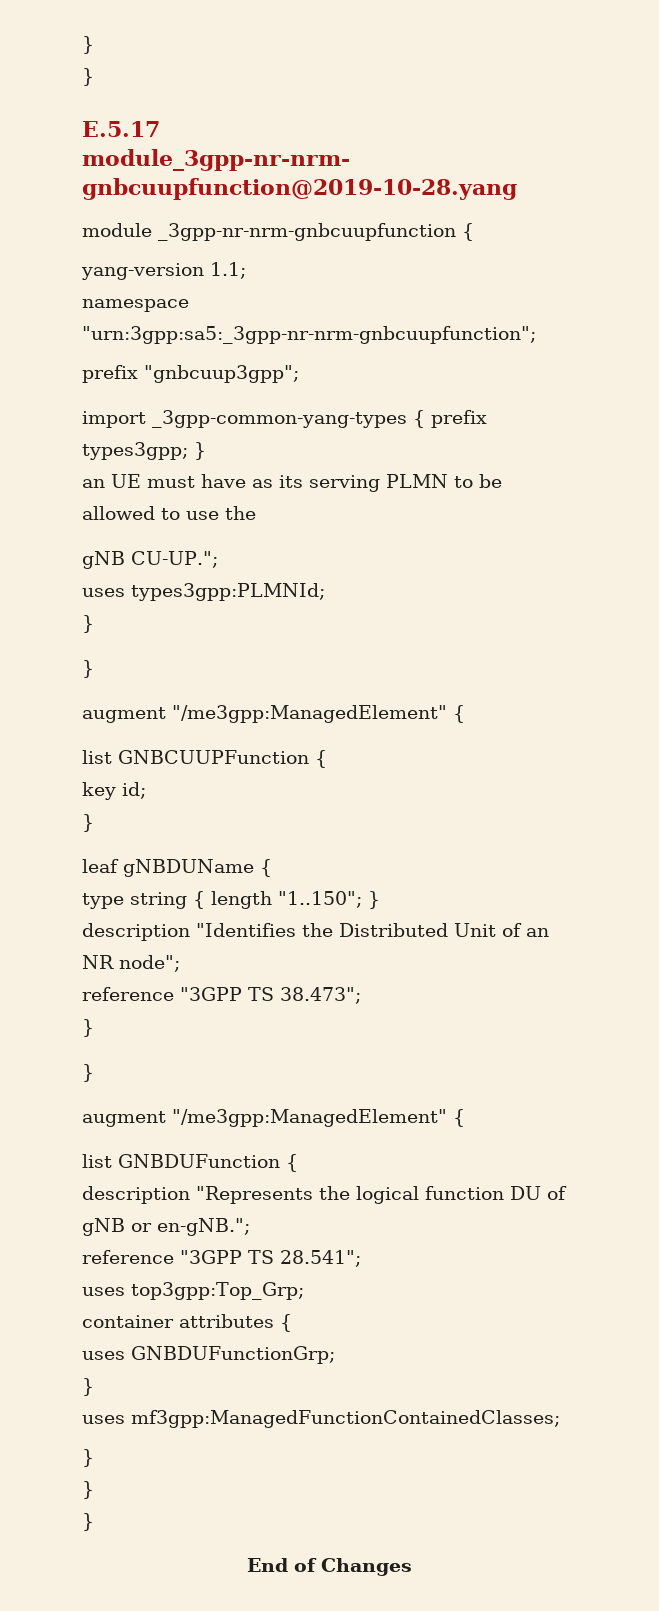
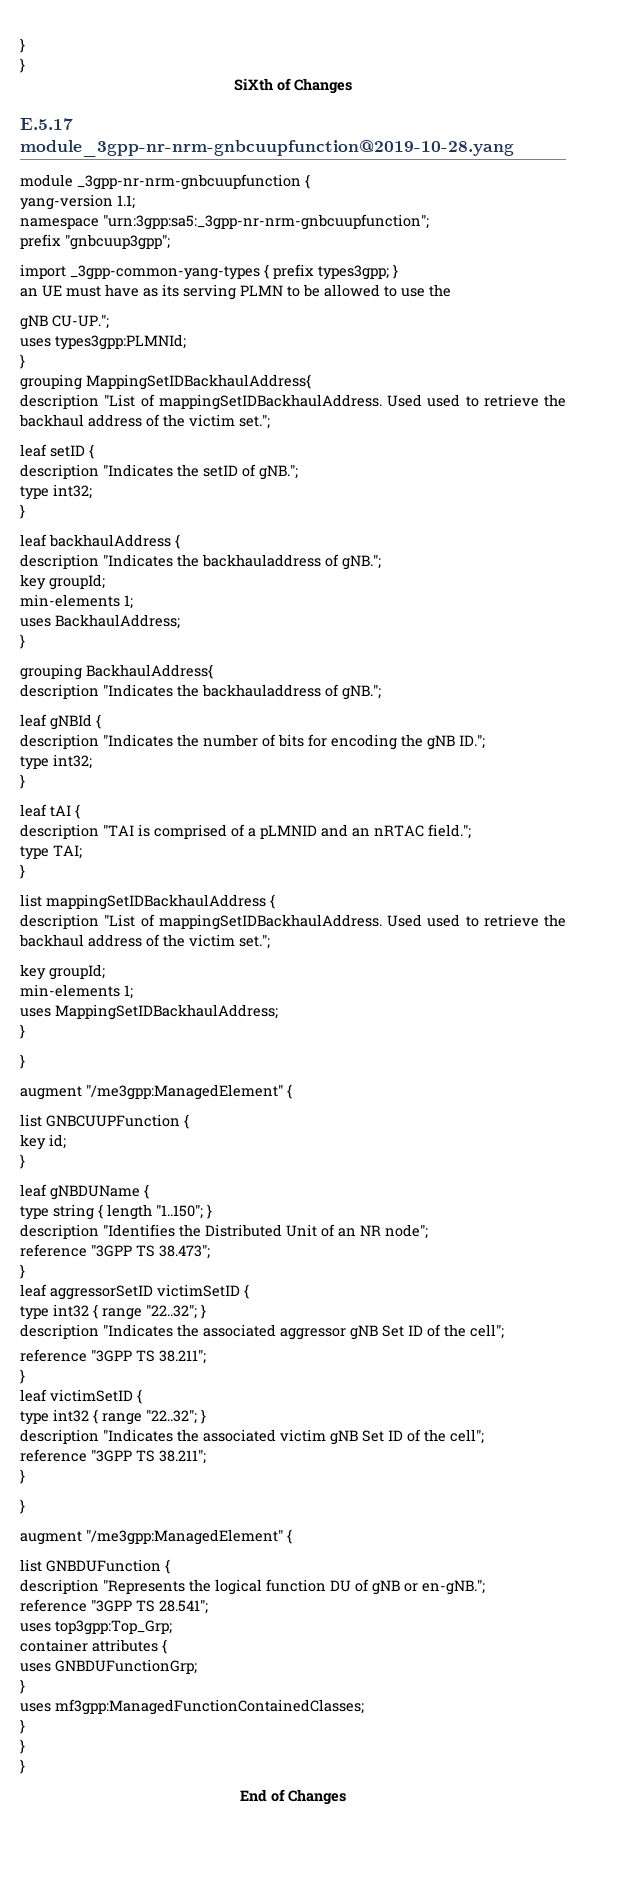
[82,36,94,54] [82,68,94,86] } // } -> [20,38,25,53] [20,58,25,73] [234,78,352,94] } // } // SiXth of Changes
(94, 624) none -> [20,374,311,390] [20,394,566,410] [19,414,270,429] [20,444,94,459] [20,464,298,480] [20,484,92,500] [20,504,25,519] [20,534,180,549] [20,554,381,570] [20,574,105,590] [20,594,133,609] [20,614,180,629] [20,634,25,649] [20,664,213,680] [20,684,381,700] [20,714,101,730] [20,734,485,750] [20,754,92,770] [20,774,25,789] [20,804,80,819] [20,824,471,839] [20,845,82,860] [20,864,25,879] [20,894,275,910] [20,914,566,930] [19,934,270,949] [20,964,105,980] [20,984,133,999] [20,1004,278,1020] [20,1024,25,1039] // grouping MappingSetIDBackhaulAddress{ // description "List of mappingSetIDBackhaulAddress. Used used to retrieve the backhaul address of the victim set."; // leaf setID { // description "Indicates the setID of gNB."; // type int32; // } // leaf backhaulAddress { // description "Indicates the backhauladdress of gNB."; // key groupId; // min-elements 1; // uses BackhaulAddress; // } // grouping BackhaulAddress{ // description "Indicates the backhauladdress of gNB."; // leaf gNBId { // description "Indicates the number of bits for encoding the gNB ID."; // type int32; // } // leaf tAI { // description "TAI is comprised of a pLMNID and an nRTAC field."; // type TAI; // } // list mappingSetIDBackhaulAddress { // description "List of mappingSetIDBackhaulAddress. Used used to retrieve the backhaul address of the victim set."; // key groupId; // min-elements 1; // uses MappingSetIDBackhaulAddress; // }
(94, 1028) none -> [20,1284,249,1300] [20,1304,206,1320] [20,1324,504,1340] [20,1349,206,1364] [20,1369,25,1384] [20,1389,142,1404] [20,1409,206,1425] [20,1429,484,1445] [20,1449,206,1464] [20,1469,25,1484] // leaf aggressorSetID victimSetID { // type int32 { range "22..32"; } // description "Indicates the associated aggressor gNB Set ID of the cell"; // reference "3GPP TS 38.211"; // } // leaf victimSetID { // type int32 { range "22..32"; } // description "Indicates the associated victim gNB Set ID of the cell"; // reference "3GPP TS 38.211"; // }

